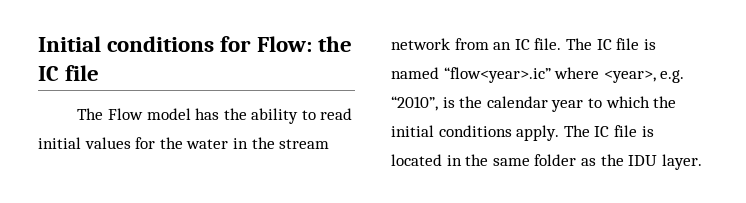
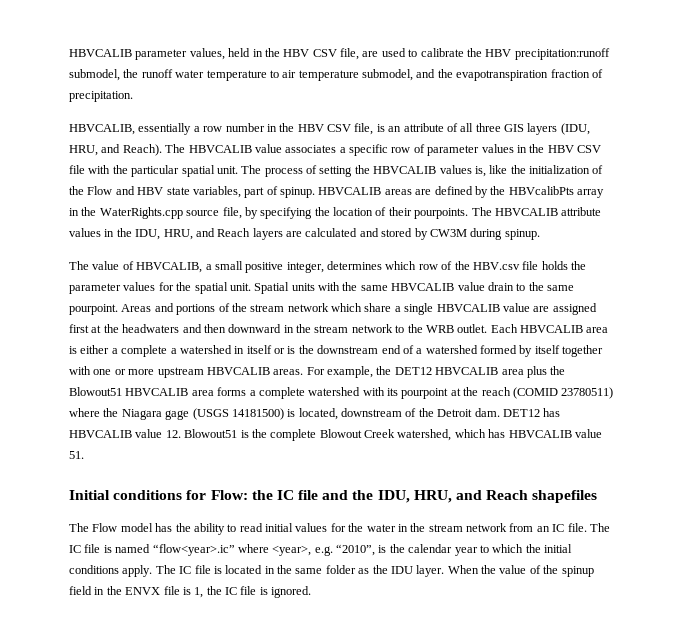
(38, 44) none -> [69,48,610,60] [69,69,603,81] [69,91,133,102] [69,123,590,135] [69,144,601,156] [69,165,604,177] [69,186,604,198] [69,207,602,219] [69,228,540,240] [69,261,586,273] [69,282,574,294] [69,303,597,315] [69,324,609,333] [69,345,604,357] [69,366,566,378] [69,387,614,399] [69,408,561,420] [69,429,602,441] [69,451,84,459] HBVCALIB parameter values, held in the HBV CSV file, are used to calibrate the HBV precipitation:runoff submodel, the runoff water temperature to air temperature submodel, and the evapotranspiration fraction of precipitation. // HBVCALIB, essentially a row number in the HBV CSV file, is an attribute of all three GIS layers (IDU, HRU, and Reach). The HBVCALIB value associates a specific row of parameter values in the HBV CSV file with the particular spatial unit. The process of setting the HBVCALIB values is, like the initialization of the Flow and HBV state variables, part of spinup. HBVCALIB areas are defined by the HBVcalibPts array in the WaterRights.cpp source file, by specifying the location of their pourpoints. The HBVCALIB attribute values in the IDU, HRU, and Reach layers are calculated and stored by CW3M during spinup. // The value of HBVCALIB, a small positive integer, determines which row of the HBV.csv file holds the parameter values for the spatial unit. Spatial units with the same HBVCALIB value drain to the same pourpoint. Areas and portions of the stream network which share a single HBVCALIB value are assigned first at the headwaters and then downward in the stream network to the WRB outlet. Each HBVCALIB area is either a complete a watershed in itself or is the downstream end of a watershed formed by itself together with one or more upstream HBVCALIB areas. For example, the DET12 HBVCALIB area plus the Blowout51 HBVCALIB area forms a complete watershed with its pourpoint at the reach (COMID 23780511) where the Niagara gage (USGS 14181500) is located, downstream of the Detroit dam. DET12 has HBVCALIB value 12. Blowout51 is the complete Blowout Creek watershed, which has HBVCALIB value 51. //
(100, 73) none -> [322,490,598,503] and the IDU, HRU, and Reach shapefiles
(702, 162) none -> [447,565,594,577] [69,586,312,598] When the value of the spinup field in the ENVX file is 1, the IC file is ignored.

